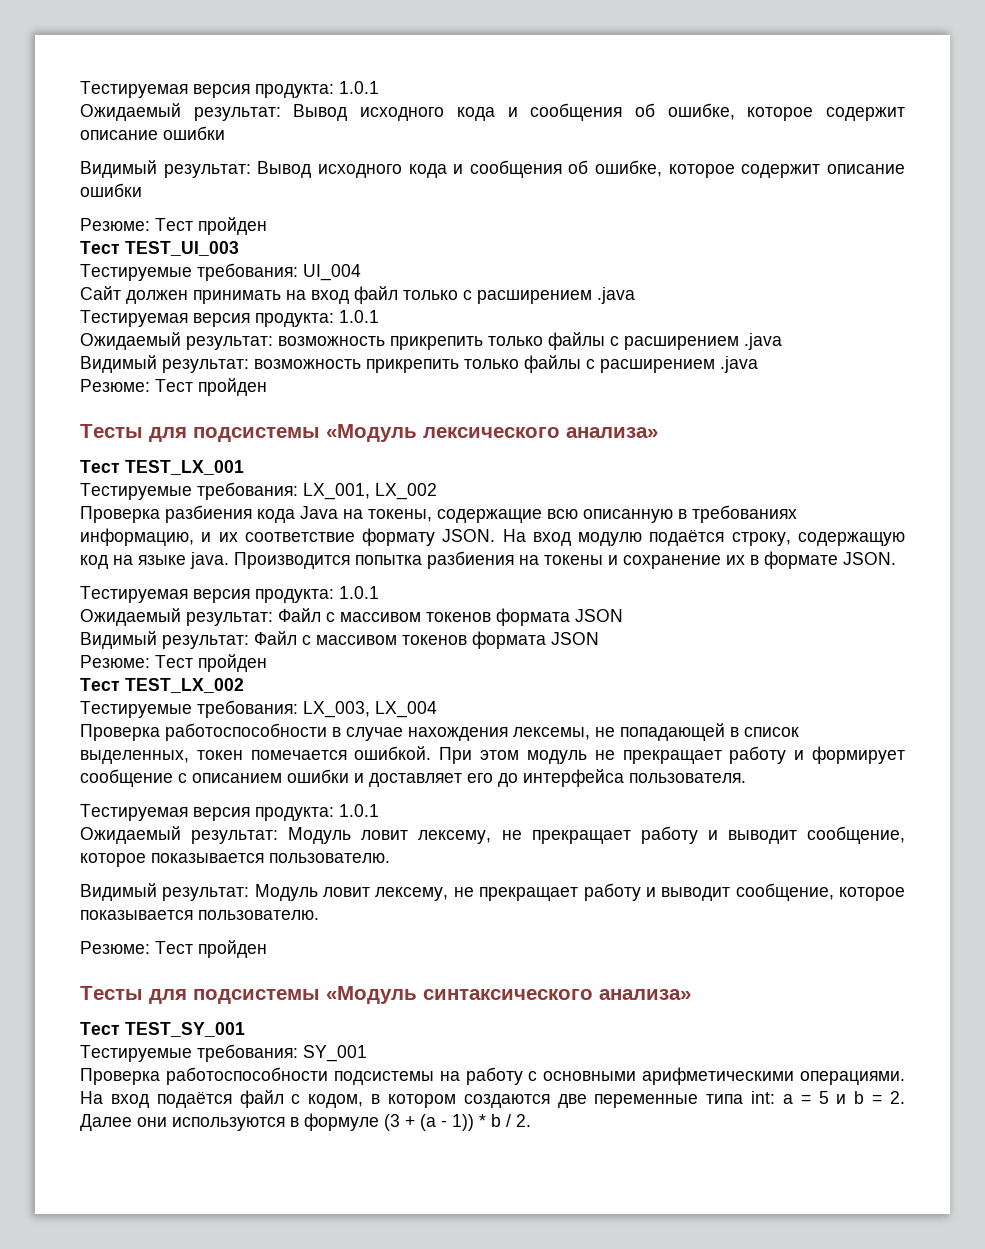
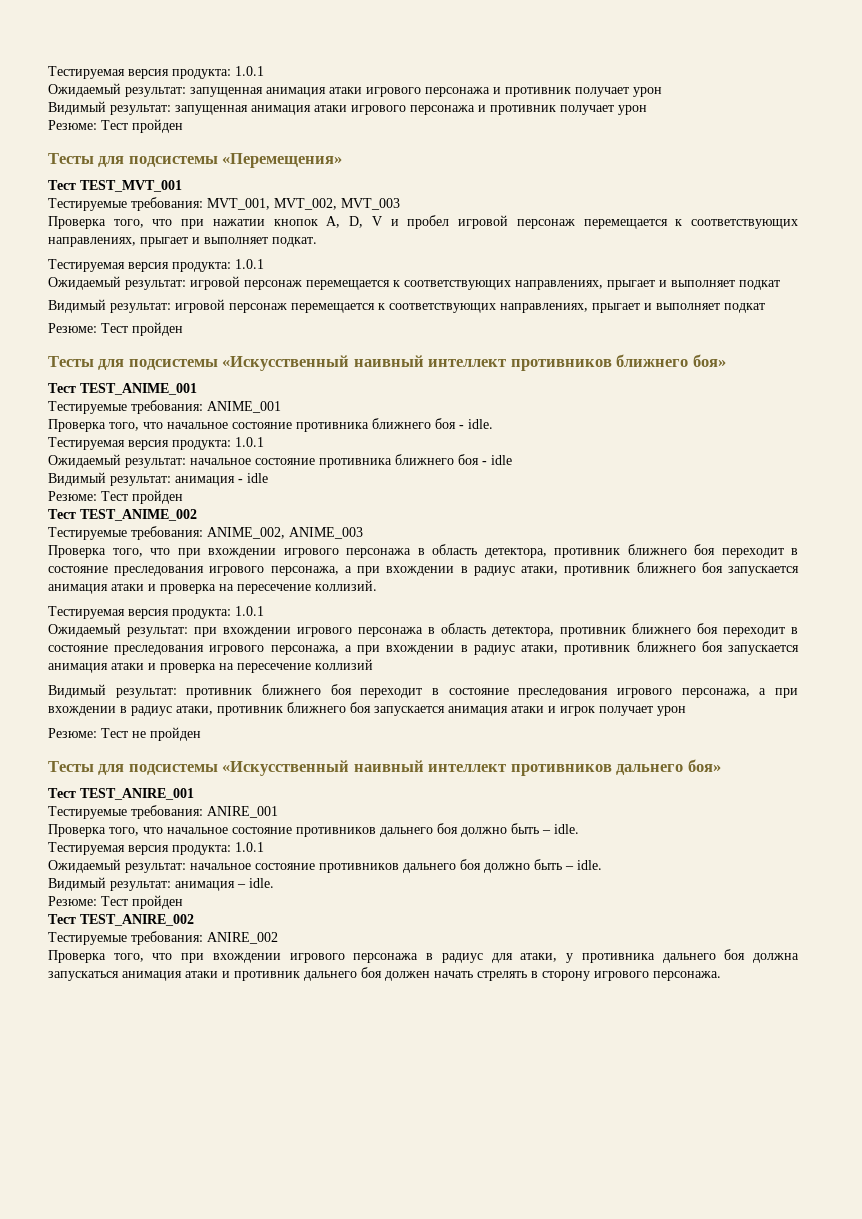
[80,81,379,98] [80,103,906,121] [80,126,225,140] [80,160,905,178] [80,183,142,197] [80,217,267,235] [80,241,239,256] [80,263,361,281] [80,286,635,304] [80,310,379,327] [80,332,782,350] [80,355,758,373] [80,378,267,396] [80,424,658,442] [80,460,244,475] [80,482,437,500] [80,505,797,523] [80,528,905,546] [80,551,896,569] [80,586,379,603] [80,608,623,626] [80,631,599,649] [80,654,267,672] [80,678,244,693] [80,700,437,718] [80,723,799,741] [80,746,906,764] [80,769,746,787] [80,804,379,821] [80,826,906,844] [80,853,390,867] [80,883,906,901] [80,910,319,920] [80,940,267,958] [80,986,691,1004] [80,1022,245,1037] [80,1044,367,1062] [80,1067,905,1085] [80,1090,906,1108] [80,1113,531,1131] Тестируемая версия продукта: 1.0.1 // Ожидаемый результат: Вывод исходного кода и сообщения об ошибке, которое содержит описание ошибки // Видимый результат: Вывод исходного кода и сообщения об ошибке, которое содержит описание ошибки // Резюме: Тест пройден // Тест TEST_UI_003 // Тестируемые требования: UI_004 // Сайт должен принимать на вход файл только с расширением .java // Тестируемая версия продукта: 1.0.1 // Ожидаемый результат: возможность прикрепить только файлы с расширением .java // Видимый результат: возможность прикрепить только файлы с расширением .java // Резюме: Тест пройден // Тесты для подсистемы «Модуль лексического анализа» // Тест TEST_LX_001 // Тестируемые требования: LX_001, LX_002 // Проверка разбиения кода Java на токены, содержащие всю описанную в требованиях информацию, и их соответствие формату JSON. На вход модулю подаётся строку, содержащую код на языке java. Производится попытка разбиения на токены и сохранение их в формате JSON. // Тестируемая версия продукта: 1.0.1 // Ожидаемый результат: Файл с массивом токенов формата JSON // Видимый результат: Файл с массивом токенов формата JSON // Резюме: Тест пройден // Тест TEST_LX_002 // Тестируемые требования: LX_003, LX_004 // Проверка работоспособности в случае нахождения лексемы, не попадающей в список выделенных, токен помечается ошибкой. При этом модуль не прекращает работу и формирует сообщение с описанием ошибки и доставляет его до интерфейса пользователя. // Тестируемая версия продукта: 1.0.1 // Ожидаемый результат: Модуль ловит лексему, не прекращает работу и выводит сообщение, которое показывается пользователю. // Видимый результат: Модуль ловит лексему, не прекращает работу и выводит сообщение, которое показывается пользователю. // Резюме: Тест пройден // Тесты для подсистемы «Модуль синтаксического анализа» // Тест TEST_SY_001 // Тестируемые требования: SY_001 // Проверка работоспособности подсистемы на работу с основными арифметическими операциями. На вход подаётся файл с кодом, в котором создаются две переменные типа int: а = 5 и b = 2. Далее они используются в формуле (3 + (a - 1)) * b / 2. -> [48,66,264,79] [48,83,662,97] [48,101,647,115] [48,119,183,133] [48,153,343,168] [48,180,182,192] [48,197,400,211] [48,215,799,229] [48,237,317,247] [48,259,264,272] [48,276,780,290] [48,299,765,313] [48,322,183,336] [48,354,726,371] [48,383,197,395] [48,400,281,414] [48,418,493,432] [48,437,264,450] [48,454,512,468] [48,472,268,486] [48,490,183,504] [48,509,197,521] [48,526,363,540] [48,544,798,558] [48,562,800,576] [48,580,377,594] [48,606,264,619] [48,623,798,637] [48,641,800,655] [48,659,373,673] [48,684,798,698] [48,702,686,716] [48,727,201,741] [48,759,721,776] [48,788,194,800] [48,805,278,819] [48,823,579,837] [48,842,264,855] [48,859,602,873] [48,877,274,891] [48,895,183,909] [48,914,194,926] [48,931,278,945] [48,949,800,963] [48,967,721,981] Тестируемая версия продукта: 1.0.1 // Ожидаемый результат: запущенная анимация атаки игрового персонажа и противник получает урон // Видимый результат: запущенная анимация атаки игрового персонажа и противник получает урон // Резюме: Тест пройден // Тесты для подсистемы «Перемещения» // Тест TEST_MVT_001 // Тестируемые требования: MVT_001, MVT_002, MVT_003 // Проверка того, что при нажатии кнопок A, D, V и пробел игровой персонаж перемещается к соответствующих направлениях, прыгает и выполняет подкат. // Тестируемая версия продукта: 1.0.1 // Ожидаемый результат: игровой персонаж перемещается к соответствующих направлениях, прыгает и выполняет подкат // Видимый результат: игровой персонаж перемещается к соответствующих направлениях, прыгает и выполняет подкат // Резюме: Тест пройден // Тесты для подсистемы «Искусственный наивный интеллект противников ближнего боя» // Тест TEST_ANIME_001 // Тестируемые требования: ANIME_001 // Проверка того, что начальное состояние противника ближнего боя - idle. // Тестируемая версия продукта: 1.0.1 // Ожидаемый результат: начальное состояние противника ближнего боя - idle // Видимый результат: анимация - idle // Резюме: Тест пройден // Тест TEST_ANIME_002 // Тестируемые требования: ANIME_002, ANIME_003 // Проверка того, что при вхождении игрового персонажа в область детектора, противник ближнего боя переходит в состояние преследования игрового персонажа, а при вхождении в радиус атаки, противник ближнего боя запускается анимация атаки и проверка на пересечение коллизий. // Тестируемая версия продукта: 1.0.1 // Ожидаемый результат: при вхождении игрового персонажа в область детектора, противник ближнего боя переходит в состояние преследования игрового персонажа, а при вхождении в радиус атаки, противник ближнего боя запускается анимация атаки и проверка на пересечение коллизий // Видимый результат: противник ближнего боя переходит в состояние преследования игрового персонажа, а при вхождении в радиус атаки, противник ближнего боя запускается анимация атаки и игрок получает урон // Резюме: Тест не пройден // Тесты для подсистемы «Искусственный наивный интеллект противников дальнего боя» // Тест TEST_ANIRE_001 // Тестируемые требования: ANIRE_001 // Проверка того, что начальное состояние противников дальнего боя должно быть – idle. // Тестируемая версия продукта: 1.0.1 // Ожидаемый результат: начальное состояние противников дальнего боя должно быть – idle. // Видимый результат: анимация – idle. // Резюме: Тест пройден // Тест TEST_ANIRE_002 // Тестируемые требования: ANIRE_002 // Проверка того, что при вхождении игрового персонажа в радиус для атаки, у противника дальнего боя должна запускаться анимация атаки и противник дальнего боя должен начать стрелять в сторону игрового персонажа.

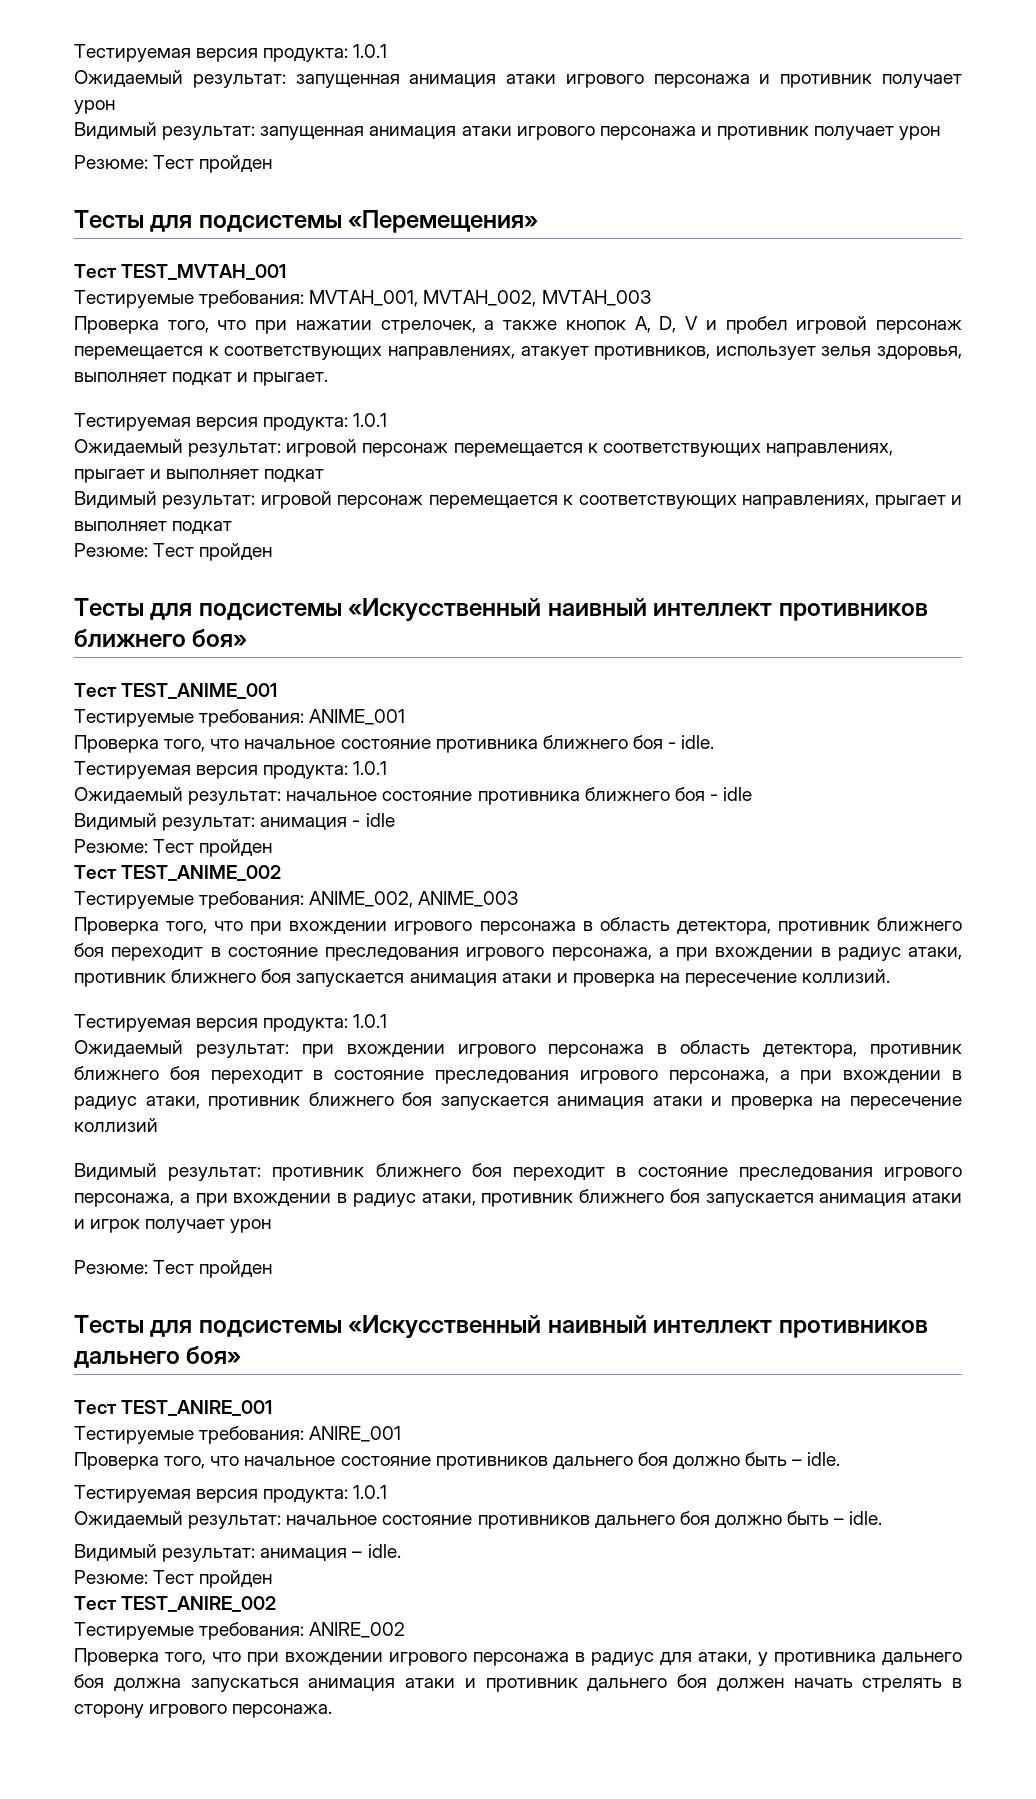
[80,180,182,192] [48,197,400,211] TEST_MVT_001 // Тестируемые требования: MVT_001, MVT_002, MVT_003 -> [121,264,287,280] [74,290,651,308] TEST_MVTAH_001 // Тестируемые требования: MVTAH_001, MVTAH_002, MVTAH_003
(265, 222) none -> [380,320,558,334] стрелочек, а также
[140,237,317,247] прыгает и выполняет подкат. -> [520,346,962,360] [74,372,329,386] атакует противников, использует зелья здоровья, выполняет подкат и прыгает.
[132,731,146,738] не -> (195, 1267) none

